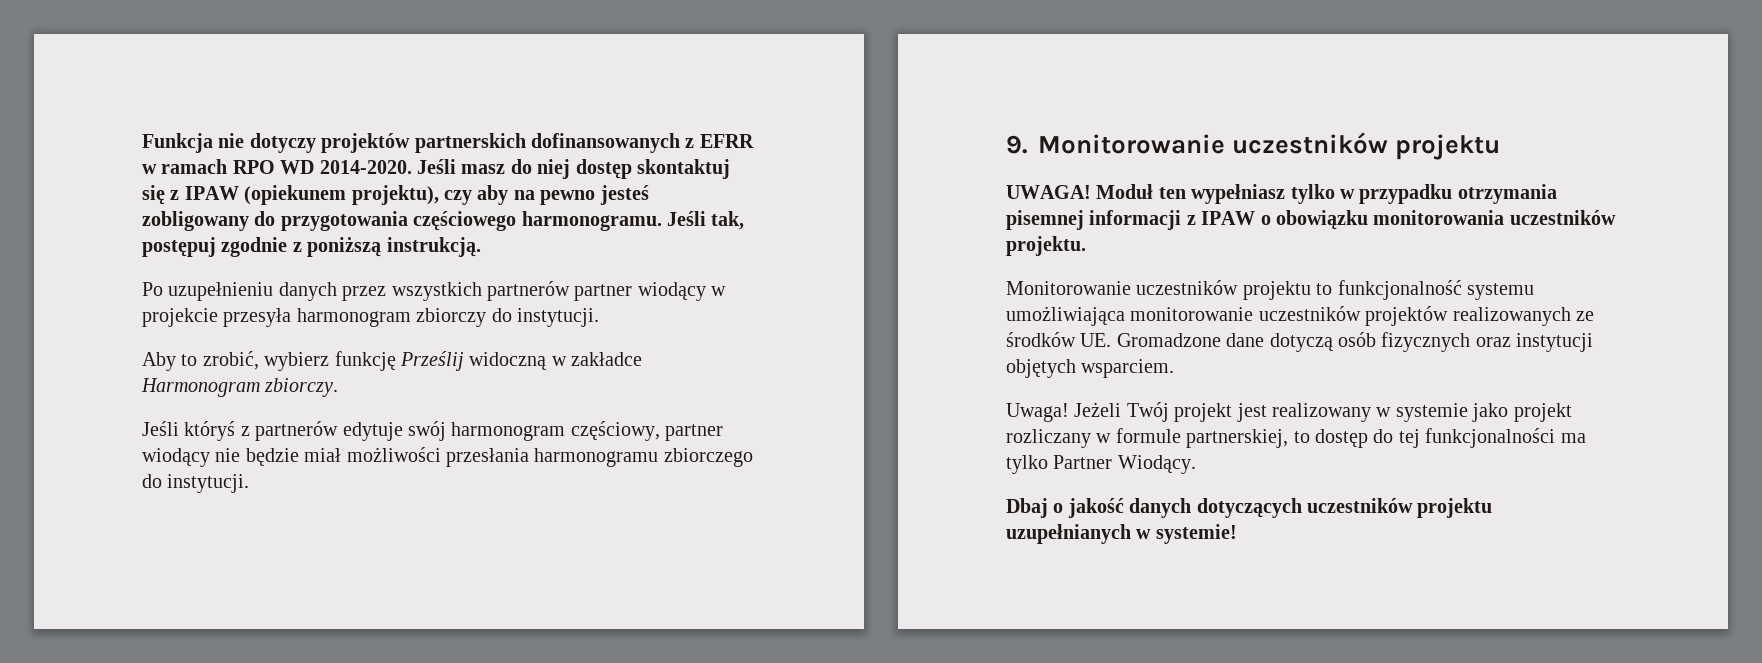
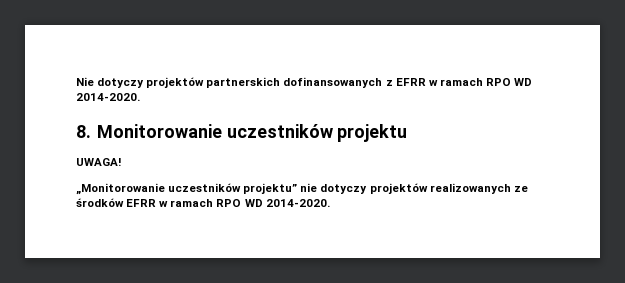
[142,133,245,153] Funkcja nie -> [76,77,94,86] Nie
[417,159,730,179] [142,185,649,205] [142,211,745,231] [142,237,481,257] [142,281,727,301] [142,308,599,327] [142,351,643,371] [141,378,339,397] [142,421,724,441] [142,447,753,467] [142,474,250,493] [1006,132,1501,160] [1006,184,1557,204] [1006,210,1616,230] [1006,236,1086,256] [1006,280,1534,300] [1006,306,1594,326] [1006,332,1594,352] [1006,359,1175,378] [1006,402,1572,422] [1006,428,1586,448] [1006,455,1196,474] [1006,498,1493,518] [1006,524,1237,544] Jeśli masz do niej dostęp skontaktuj się z IPAW (opiekunem projektu), czy aby na pewno jesteś zobligowany do przygotowania częściowego harmonogramu. Jeśli tak, postępuj zgodnie z poniższą instrukcją. // Po uzupełnieniu danych przez wszystkich partnerów partner wiodący w projekcie przesyła harmonogram zbiorczy do instytucji. // Aby to zrobić, wybierz funkcję Prześlij widoczną w zakładce Harmonogram zbiorczy. // Jeśli któryś z partnerów edytuje swój harmonogram częściowy, partner wiodący nie będzie miał możliwości przesłania harmonogramu zbiorczego do instytucji. // 9. Monitorowanie uczestników projektu // UWAGA! Moduł ten wypełniasz tylko w przypadku otrzymania pisemnej informacji z IPAW o obowiązku monitorowania uczestników projektu. // Monitorowanie uczestników projektu to funkcjonalność systemu umożliwiająca monitorowanie uczestników projektów realizowanych ze środków UE. Gromadzone dane dotyczą osób fizycznych oraz instytucji objętych wsparciem. // Uwaga! Jeżeli Twój projekt jest realizowany w systemie jako projekt rozliczany w formule partnerskiej, to dostęp do tej funkcjonalności ma tylko Partner Wiodący. // Dbaj o jakość danych dotyczących uczestników projektu uzupełnianych w systemie! -> [76,124,408,142] [76,158,121,166] [76,183,528,195] [76,198,330,207] // 8. Monitorowanie uczestników projektu // UWAGA! // „Monitorowanie uczestników projektu” nie dotyczy projektów realizowanych ze środków EFRR w ramach RPO WD 2014-2020.

